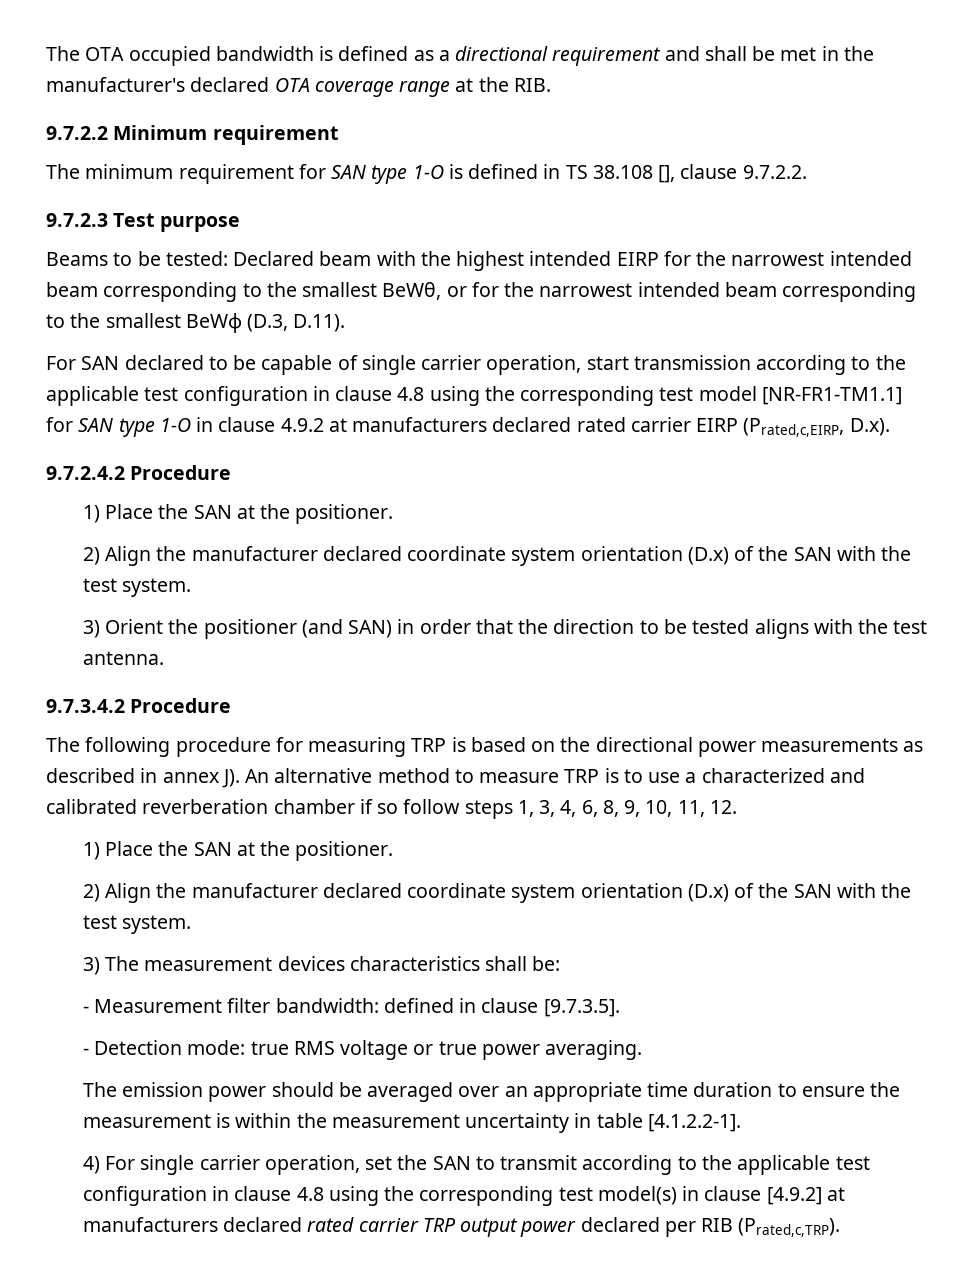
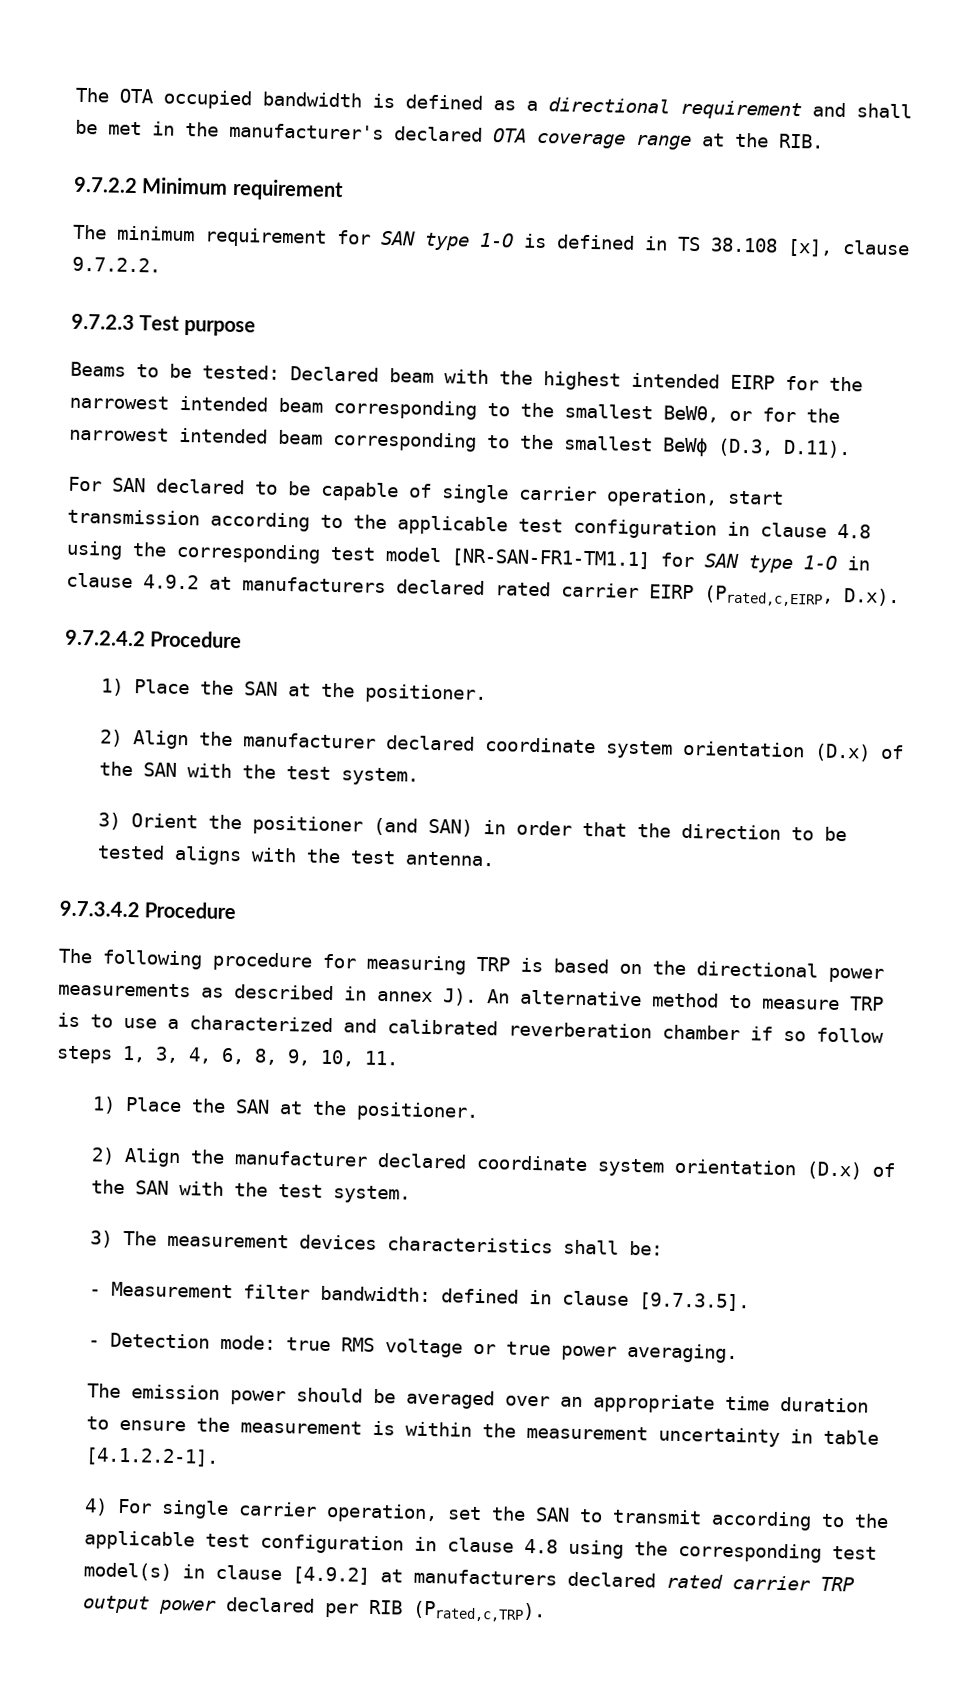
[658,165,676,183] [], -> [787,238,833,257] [x],
[761,387,902,405] [NR-FR1-TM1.1] -> [451,548,650,570] [NR-SAN-FR1-TM1.1]
[677,800,737,817] 11, 12. -> [364,1050,399,1066] 11.

